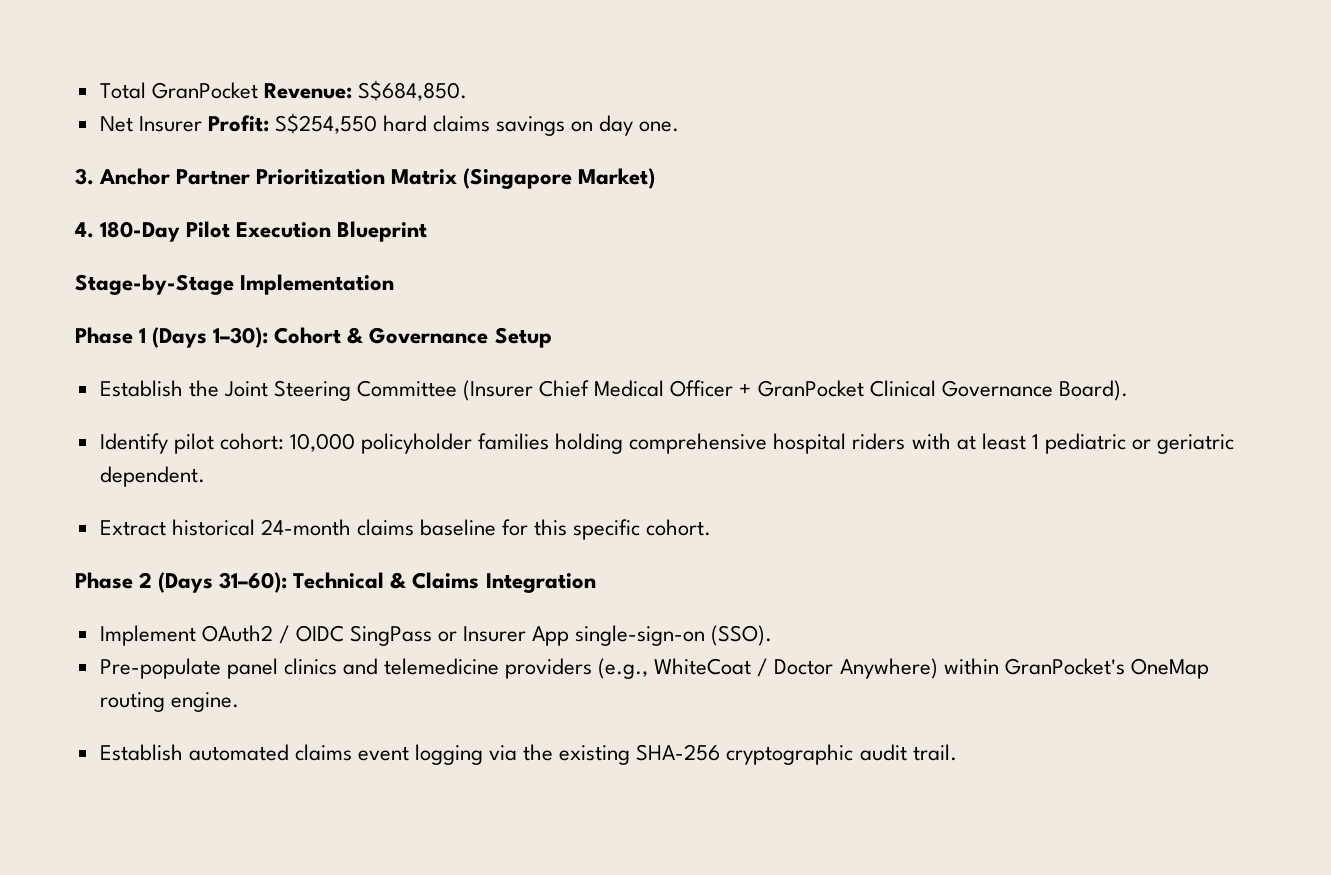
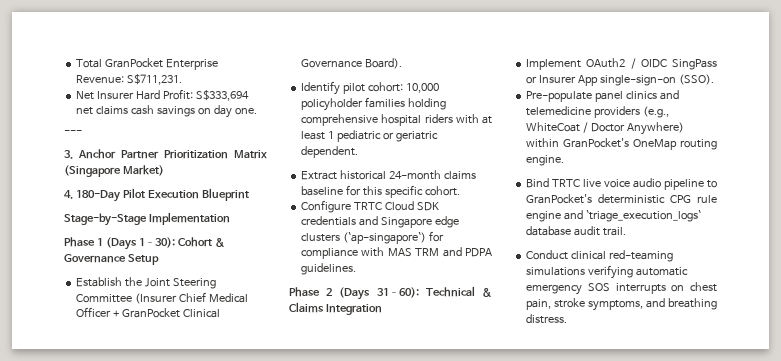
[263,80,467,101] Revenue: S$684,850. -> [166,59,219,70] [76,74,183,85] Enterprise Revenue: S$711,231.
[207,113,491,134] Profit: S$254,550 hard claims -> [136,89,249,101] [76,105,155,115] Hard Profit: S$333,694 net claims cash
(680, 126) none -> [64,130,82,134] // ---
(712, 527) none -> [301,200,440,213] [301,216,460,228] [301,231,445,244] [301,247,492,259] [301,263,357,275] // Configure TRTC Cloud SDK credentials and Singapore edge clusters (`ap-singapore`) for compliance with MAS TRM and PDPA guidelines.
[99,744,957,765] Establish automated claims event logging via the existing SHA-256 cryptographic audit trail. -> [526,178,717,190] [526,194,717,204] [526,210,702,222] [526,226,627,236] [526,250,674,262] [526,265,689,279] [526,282,717,295] [526,298,717,311] [526,314,568,324] Bind TRTC live voice audio pipeline to GranPocket's deterministic CPG rule engine and `triage_execution_logs` database audit trail. // Conduct clinical red-teaming simulations verifying automatic emergency SOS interrupts on chest pain, stroke symptoms, and breathing distress.

